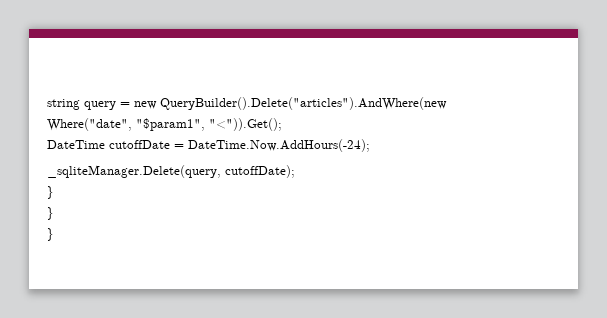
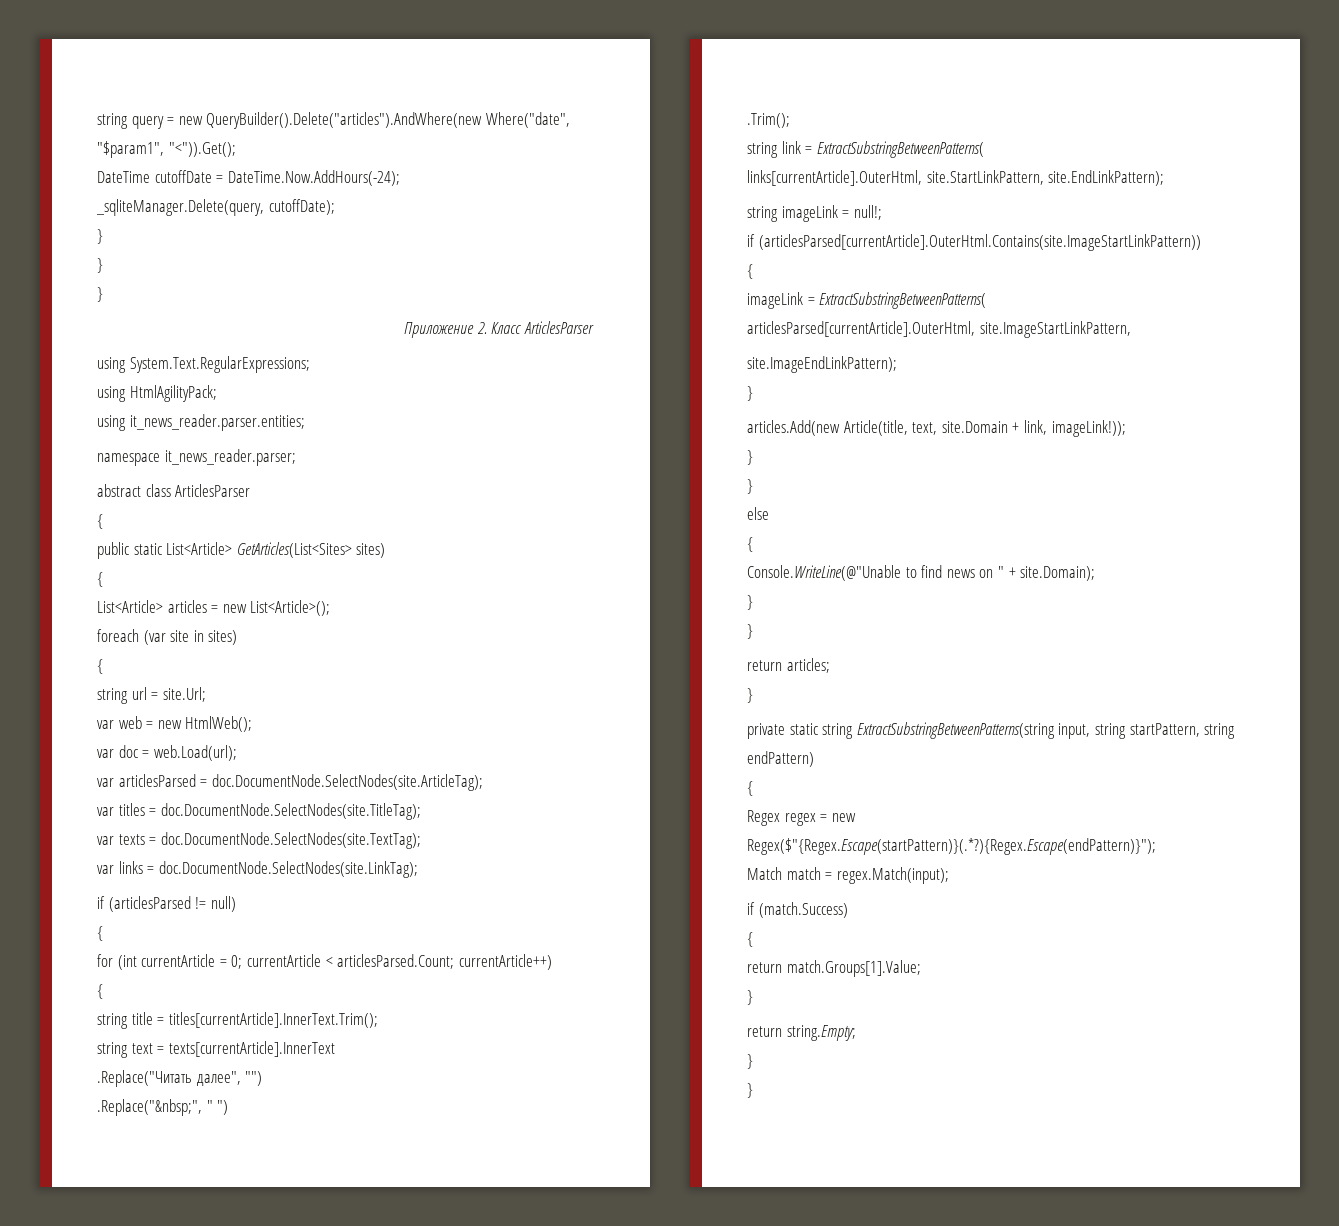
(54, 234) none -> [404,321,594,338] [97,356,310,373] [97,385,217,402] [97,414,305,431] [97,449,296,466] [97,484,251,497] [97,514,103,529] [97,542,386,559] [97,572,103,587] [97,600,331,616] [97,629,238,645] [97,659,103,674] [97,687,206,704] [97,716,253,732] [97,745,237,761] [97,774,483,791] [97,803,421,820] [97,832,421,849] [97,861,418,878] [97,896,236,912] [97,926,103,941] [97,954,552,970] [97,984,103,999] [97,1012,378,1029] [97,1041,335,1058] [97,1070,263,1087] [97,1099,229,1116] [747,113,790,128] [747,141,984,158] [747,170,1165,186] [747,205,882,222] [747,234,1201,251] [747,264,753,279] [747,292,987,309] [747,321,1131,338] [747,356,897,373] [747,386,753,401] [747,420,1126,437] [747,450,753,465] [747,479,753,494] [747,507,769,520] [747,537,753,552] [747,565,1096,581] [747,595,753,610] [747,624,753,639] [747,658,830,673] [747,688,753,703] [747,722,1236,739] [747,751,814,767] [747,781,753,796] [747,810,856,826] [747,838,1156,855] [747,867,949,884] [747,902,848,918] [747,932,753,947] [747,960,921,977] [747,990,753,1005] [747,1025,856,1041] [747,1054,753,1069] [747,1083,753,1098] // Приложение 2. Класс ArticlesParser // using System.Text.RegularExpressions; // using HtmlAgilityPack; // using it_news_reader.parser.entities; // namespace it_news_reader.parser; // abstract class ArticlesParser // { // public static List<Article> GetArticles(List<Sites> sites) // { // List<Article> articles = new List<Article>(); // foreach (var site in sites) // { // string url = site.Url; // var web = new HtmlWeb(); // var doc = web.Load(url); // var articlesParsed = doc.DocumentNode.SelectNodes(site.ArticleTag); // var titles = doc.DocumentNode.SelectNodes(site.TitleTag); // var texts = doc.DocumentNode.SelectNodes(site.TextTag); // var links = doc.DocumentNode.SelectNodes(site.LinkTag); // if (articlesParsed != null) // { // for (int currentArticle = 0; currentArticle < articlesParsed.Count; currentArticle++) // { // string title = titles[currentArticle].InnerText.Trim(); // string text = texts[currentArticle].InnerText // .Replace("Читать далее", "") // .Replace("&nbsp;", " ") // .Trim(); // string link = ExtractSubstringBetweenPatterns( // links[currentArticle].OuterHtml, site.StartLinkPattern, site.EndLinkPattern); // string imageLink = null!; // if (articlesParsed[currentArticle].OuterHtml.Contains(site.ImageStartLinkPattern)) // { // imageLink = ExtractSubstringBetweenPatterns( // articlesParsed[currentArticle].OuterHtml, site.ImageStartLinkPattern, // site.ImageEndLinkPattern); // } // articles.Add(new Article(title, text, site.Domain + link, imageLink!)); // } // } // else // { // Console.WriteLine(@"Unable to find news on " + site.Domain); // } // } // return articles; // } // private static string ExtractSubstringBetweenPatterns(string input, string startPattern, string endPattern) // { // Regex regex = new Regex($"{Regex.Escape(startPattern)}(.*?){Regex.Escape(endPattern)}"); // Match match = regex.Match(input); // if (match.Success) // { // return match.Groups[1].Value; // } // return string.Empty; // } // }

